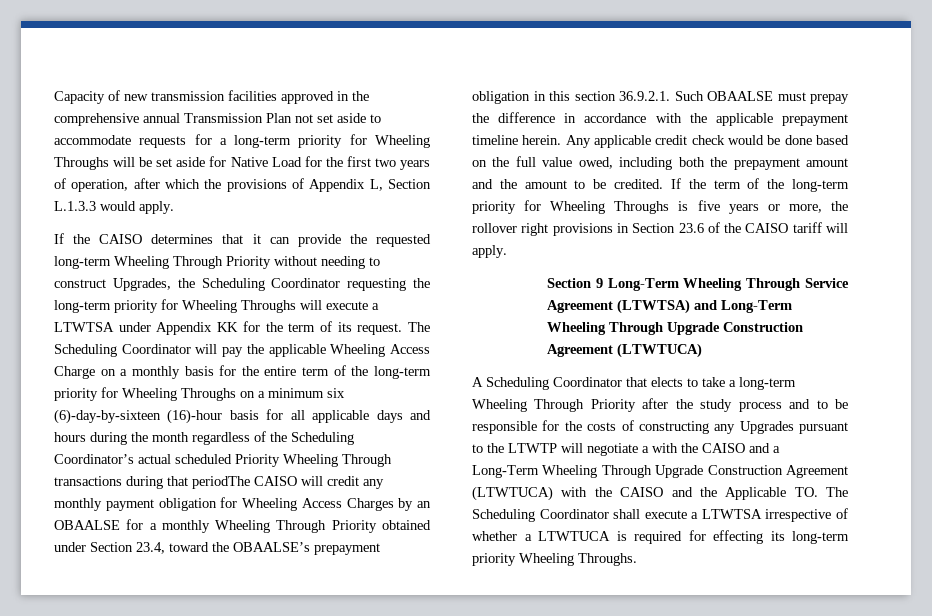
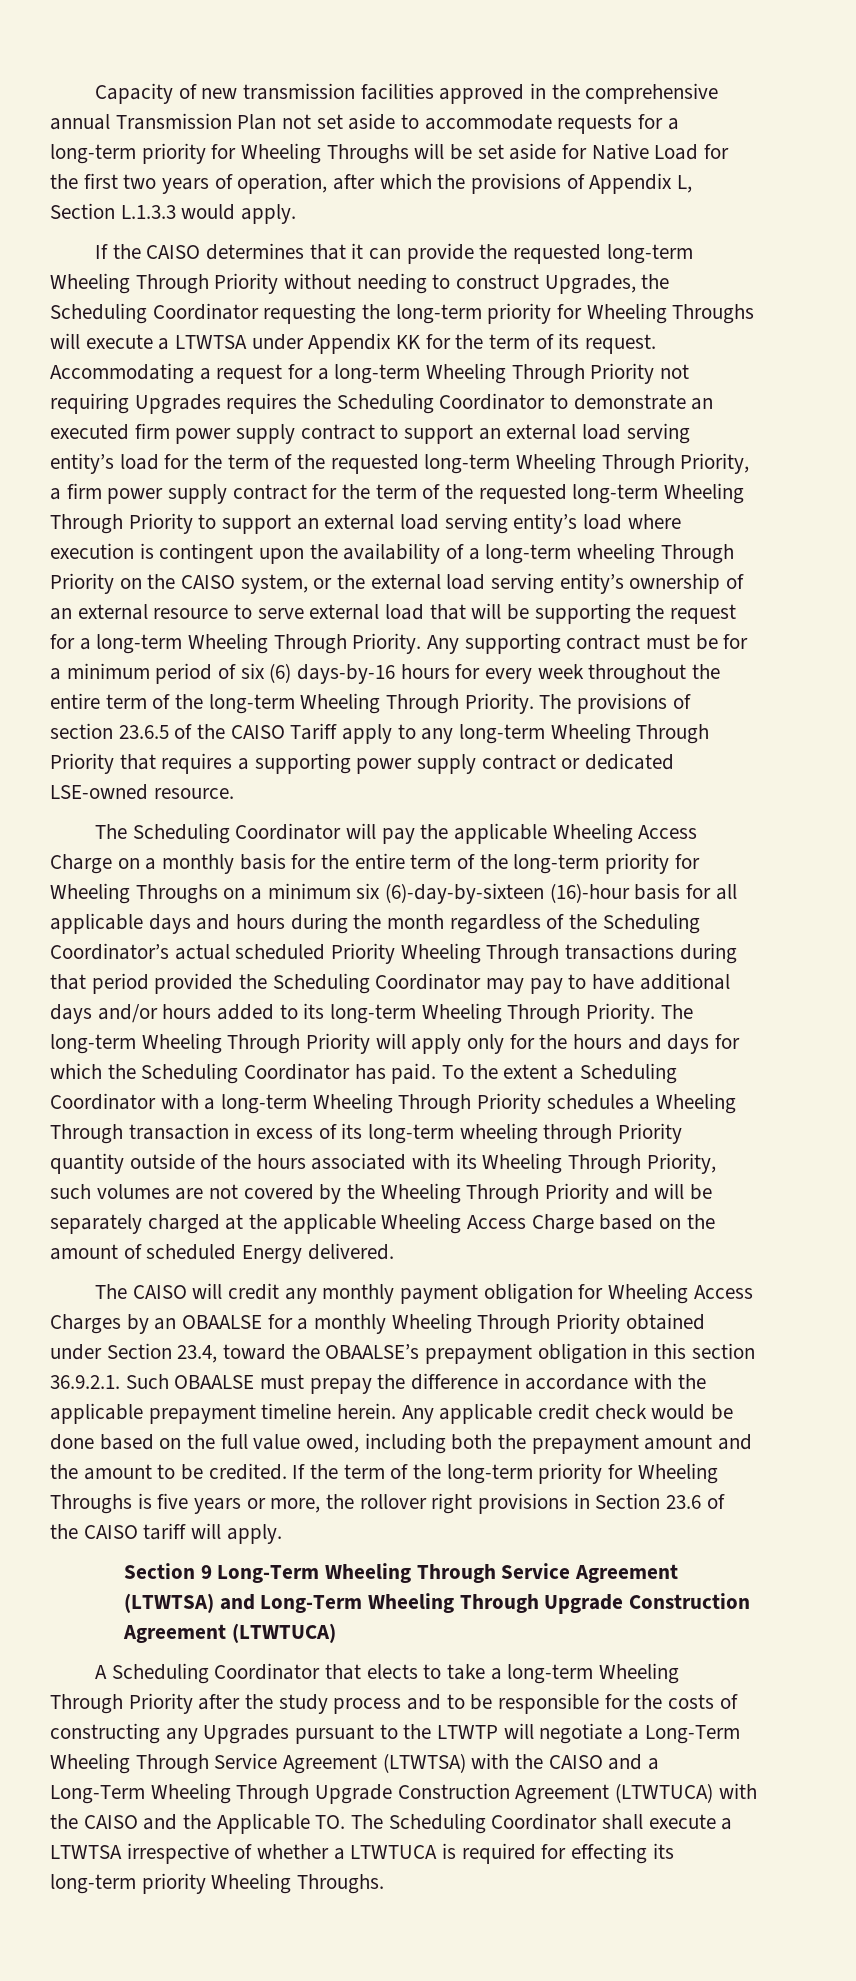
(403, 329) none -> [50,363,690,384] [50,393,714,414] [50,423,690,444] [50,453,750,474] [50,483,745,504] [50,513,681,534] [50,543,734,564] [50,573,745,594] [50,603,737,624] [50,633,749,654] [50,663,721,684] [50,693,691,714] [50,723,710,744] [50,753,675,774] [50,784,234,800] Accommodating a request for a long-term Wheeling Through Priority not requiring Upgrades requires the Scheduling Coordinator to demonstrate an executed firm power supply contract to support an external load serving entity’s load for the term of the requested long-term Wheeling Through Priority, a firm power supply contract for the term of the requested long-term Wheeling Through Priority to support an external load serving entity’s load where execution is contingent upon the availability of a long-term wheeling Through Priority on the CAISO system, or the external load serving entity’s ownership of an external resource to serve external load that will be supporting the request for a long-term Wheeling Through Priority. Any supporting contract must be for a minimum period of six (6) days-by-16 hours for every week throughout the entire term of the long-term Wheeling Through Priority. The provisions of section 23.6.5 of the CAISO Tariff apply to any long-term Wheeling Through Priority that requires a supporting power supply contract or dedicated LSE-owned resource. //
[192,476,250,489] periodThe -> [91,973,730,994] [50,1003,693,1024] [50,1033,741,1054] [50,1063,677,1084] [50,1093,737,1114] [50,1123,683,1144] [50,1153,716,1174] [50,1183,713,1204] [50,1213,715,1234] [50,1243,394,1264] [95,1284,128,1299] period provided the Scheduling Coordinator may pay to have additional days and/or hours added to its long-term Wheeling Through Priority. The long-term Wheeling Through Priority will apply only for the hours and days for which the Scheduling Coordinator has paid. To the extent a Scheduling Coordinator with a long-term Wheeling Through Priority schedules a Wheeling Through transaction in excess of its long-term wheeling through Priority quantity outside of the hours associated with its Wheeling Through Priority, such volumes are not covered by the Wheeling Through Priority and will be separately charged at the applicable Wheeling Access Charge based on the amount of scheduled Energy delivered. // The
(649, 449) none -> [644,1725,740,1744] [50,1753,466,1774] Long-Term Wheeling Through Service Agreement (LTWTSA)

